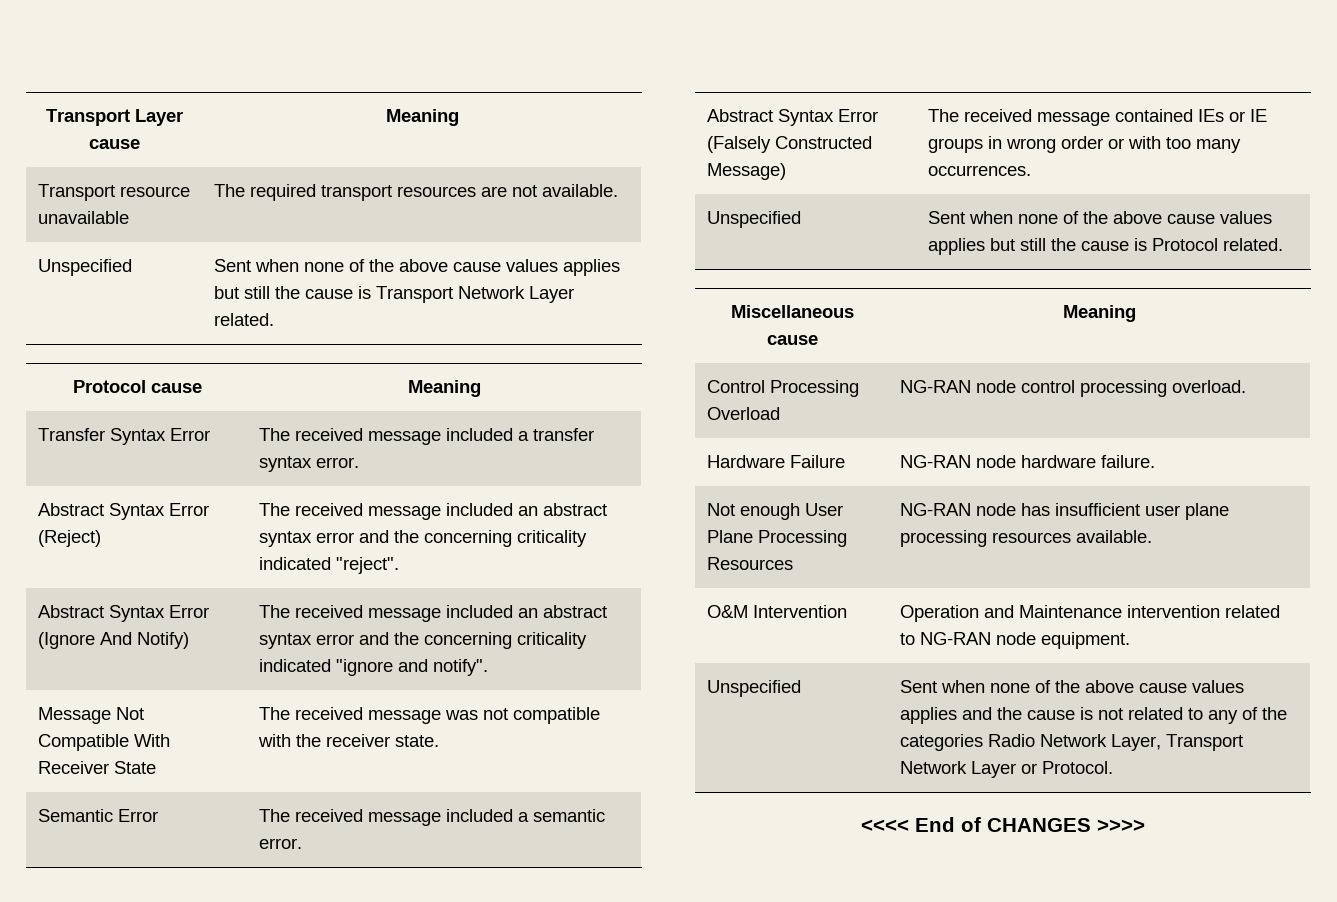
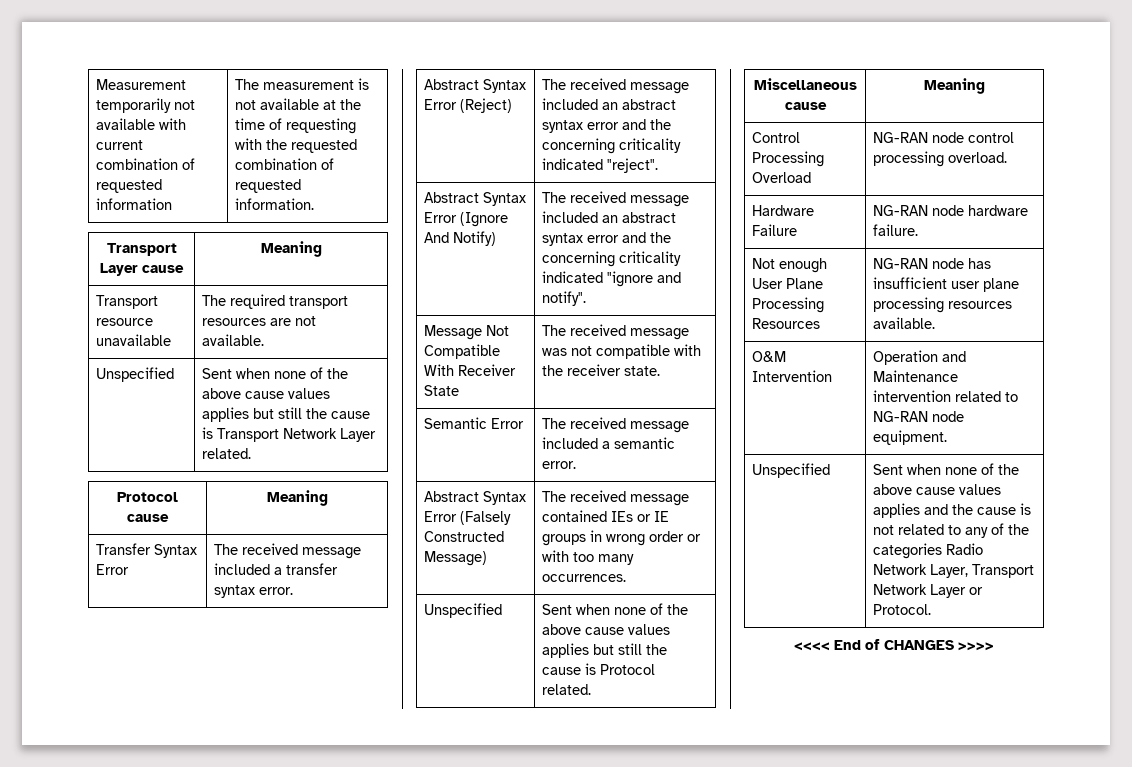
(46, 117) none -> [96,79,187,90] [96,98,196,113] [96,118,187,130] [96,140,144,150] [96,158,196,170] [96,179,163,193] [96,198,173,210] [235,78,370,90] [235,98,362,110] [235,118,357,134] [235,138,358,153] [235,158,335,170] [235,179,302,193] [235,198,315,210] Measurement temporarily not available with current combination of requested information | The measurement is not available at the time of requesting with the requested combination of requested information. //

